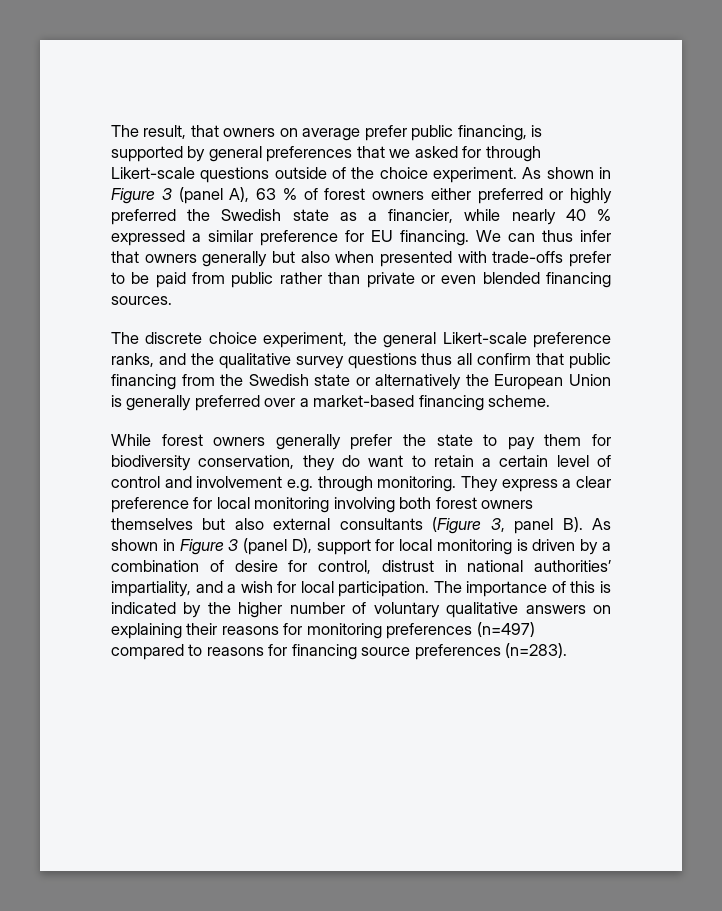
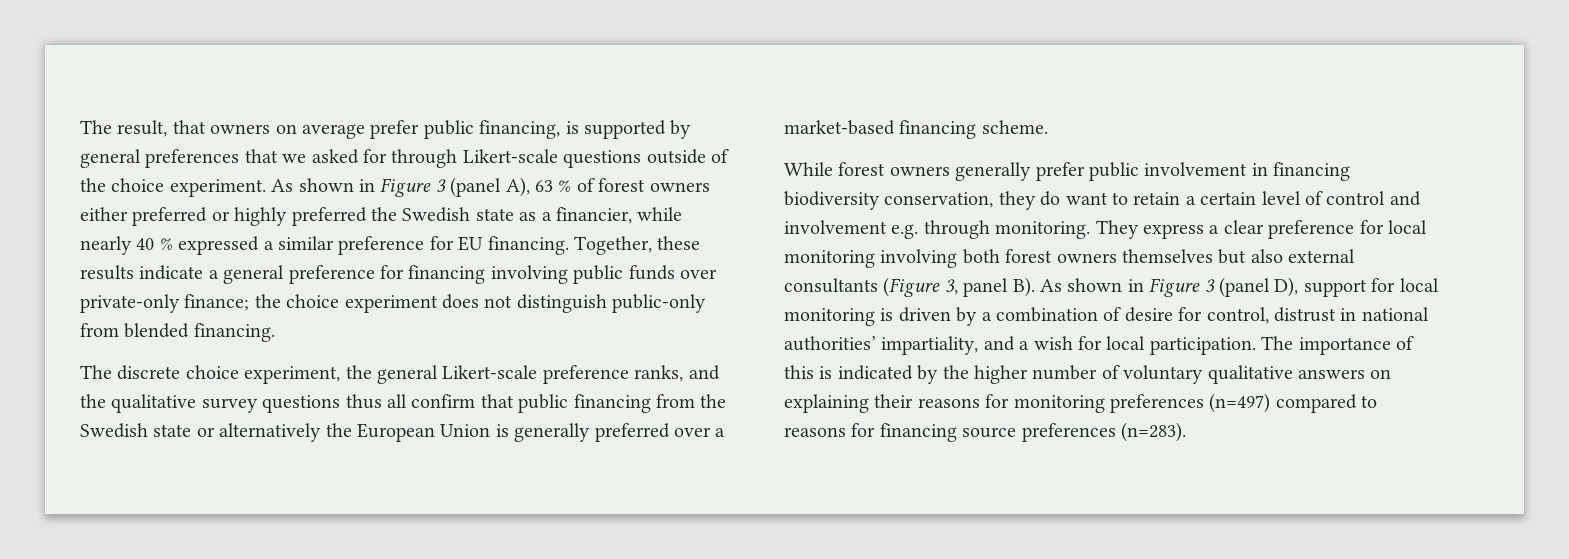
[476,230,611,242] [111,251,611,267] [111,272,611,288] [111,296,172,305] We can thus infer that owners generally but also when presented with trade-offs prefer to be paid from public rather than private or even blended financing sources. -> [574,236,701,255] [80,265,717,284] [80,294,707,313] [80,323,275,342] Together, these results indicate a general preference for financing involving public funds over private-only finance; the choice experiment does not distinguish public-only from blended financing.
[403,434,612,450] the state to pay them for -> [1089,162,1351,181] public involvement in financing

